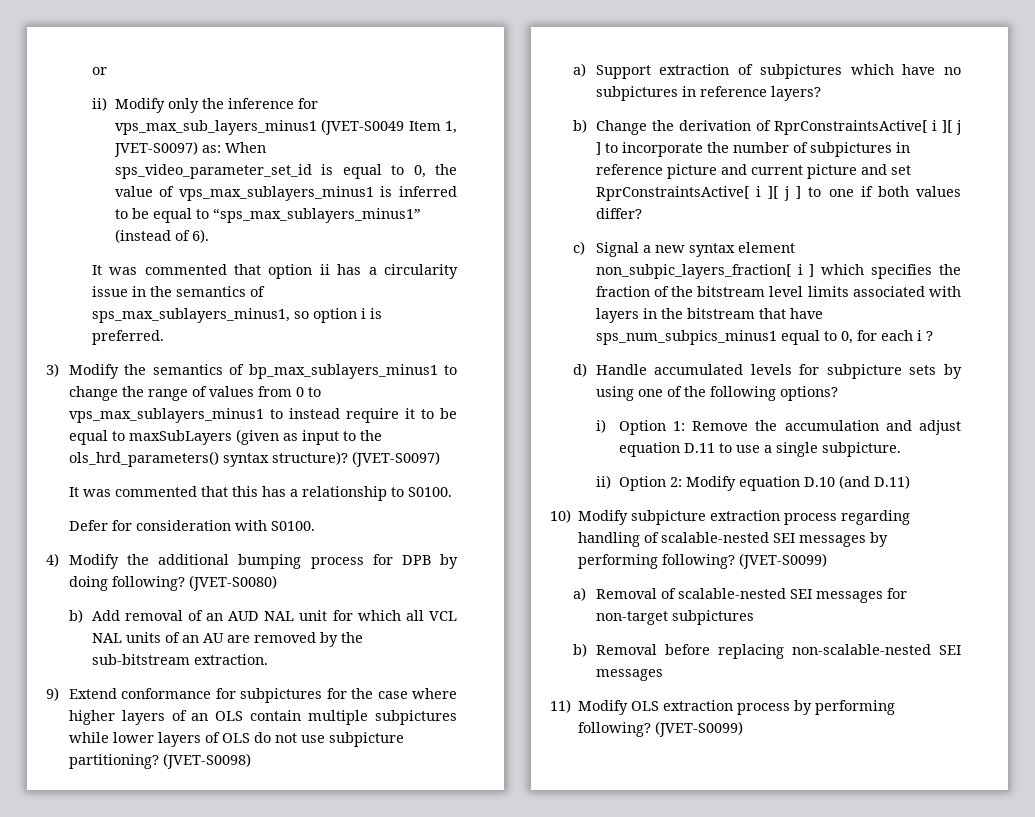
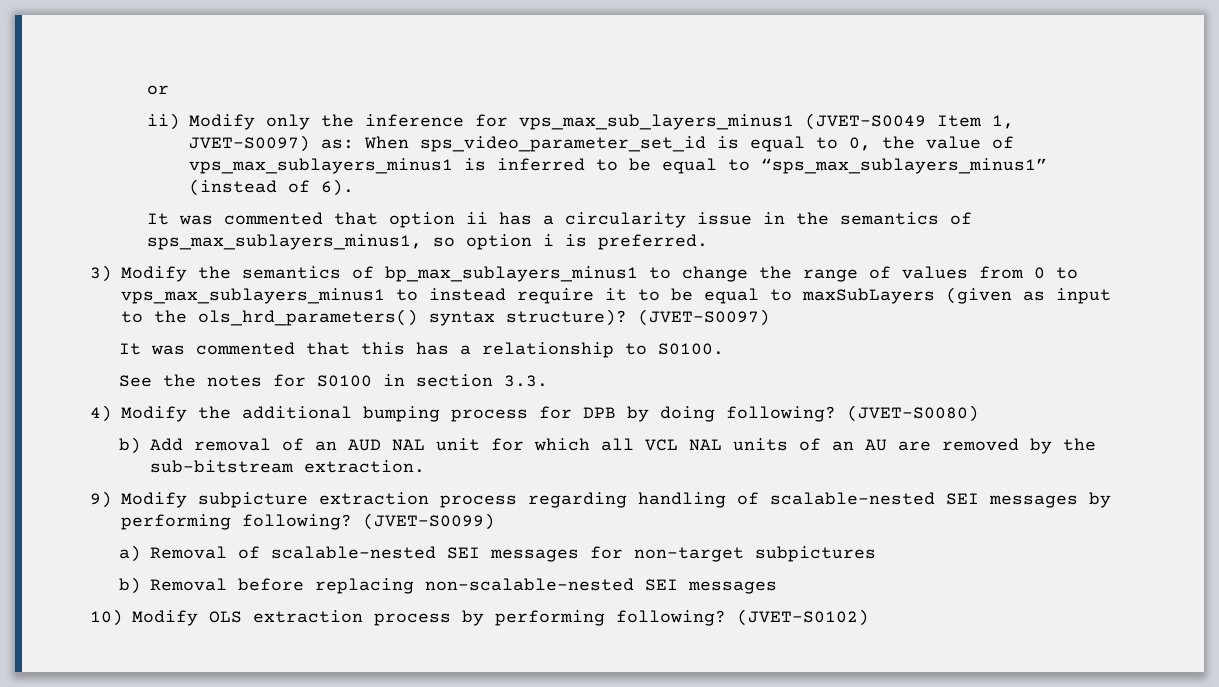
[68,520,315,531] Defer for consideration with S0100. -> [118,374,548,387] See the notes for S0100 in section 3.3.
[68,688,457,703] [68,710,457,725] [68,732,404,747] [68,753,251,769] [572,63,962,79] [595,86,821,101] [572,119,961,135] [595,142,910,157] [595,164,911,179] [595,186,961,201] [595,208,642,219] [572,241,795,257] [595,264,961,279] [595,286,961,297] [595,308,823,323] [595,330,933,345] [572,363,962,379] [595,386,838,401] [595,419,961,435] [618,442,901,457] [595,475,910,491] [550,509,571,523] Extend conformance for subpictures for the case where higher layers of an OLS contain multiple subpictures while lower layers of OLS do not use subpicture partitioning? (JVET-S0098) // a) Support extraction of subpictures which have no subpictures in reference layers? // b) Change the derivation of RprConstraintsActive[ i ][ j ] to incorporate the number of subpictures in reference picture and current picture and set RprConstraintsActive[ i ][ j ] to one if both values differ? // c) Signal a new syntax element non_subpic_layers_fraction[ i ] which specifies the fraction of the bitstream level limits associated with layers in the bitstream that have sps_num_subpics_minus1 equal to 0, for each i ? // d) Handle accumulated levels for subpicture sets by using one of the following options? // i) Option 1: Remove the accumulation and adjust equation D.11 to use a single subpicture. // ii) Option 2: Modify equation D.10 (and D.11) // 10) -> (112, 499) none
[550,699,571,713] 11) -> [90,609,123,626] 10)
[655,721,744,737] (JVET-S0099) -> [737,609,869,626] (JVET-S0102)

